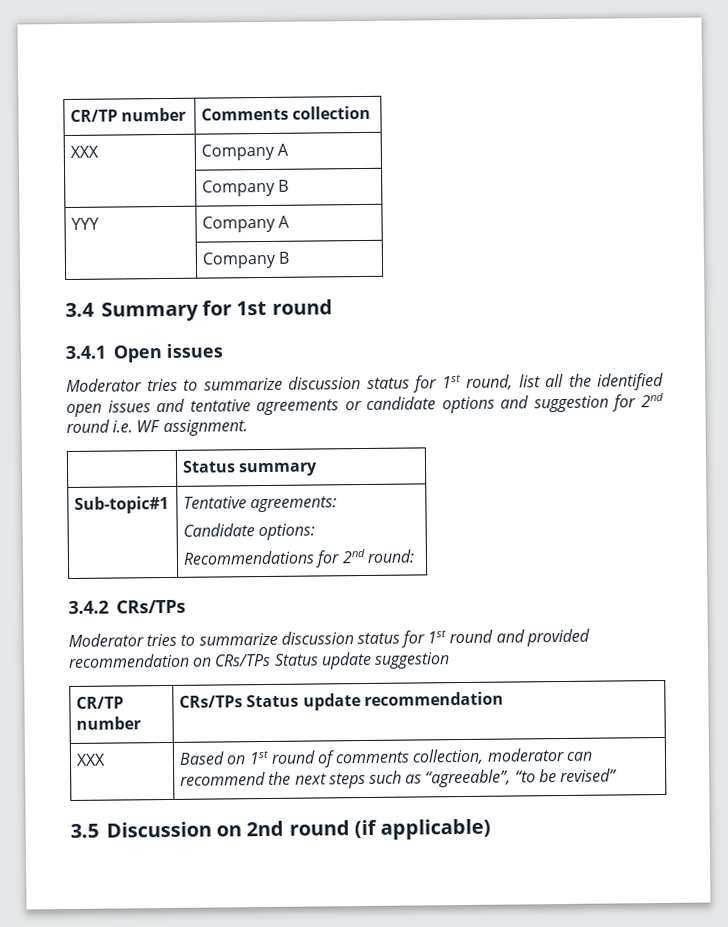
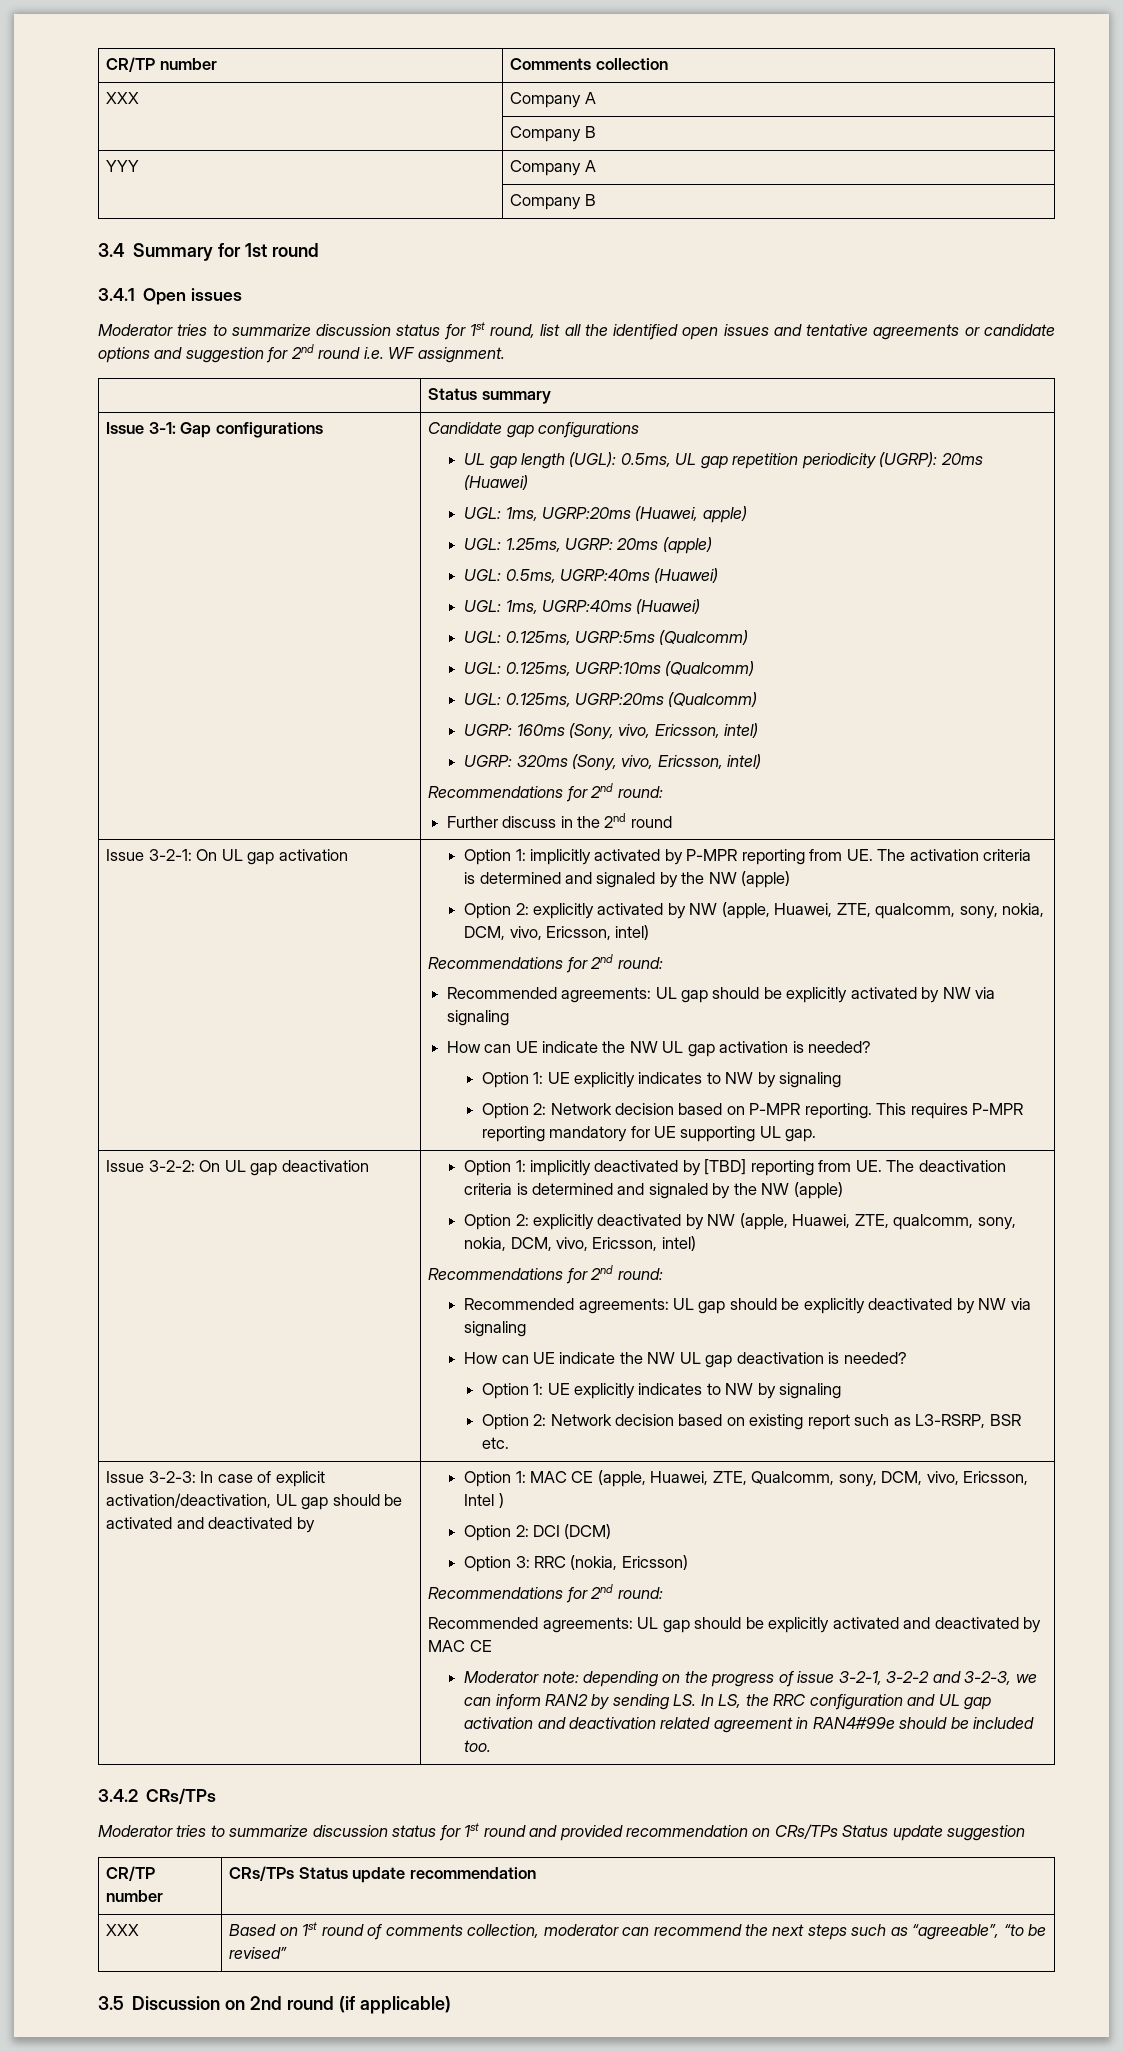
[74,495,170,514] [183,496,338,513] [183,523,316,541] [183,548,415,568] Sub-topic#1 | Tentative agreements: // Candidate options: // Recommendations for 2nd round: -> [106,422,323,438] [428,422,640,438] [464,452,983,469] [464,475,529,490] [464,506,747,523] [464,537,712,554] [464,568,719,583] [464,599,701,614] [464,630,749,645] [464,661,755,676] [464,692,758,707] [464,723,759,740] [464,754,762,771] [428,783,663,802] [446,813,672,828] [106,849,348,865] [464,849,1032,865] [464,871,791,888] [464,902,1045,919] [464,925,650,940] [428,954,663,973] [446,987,996,1003] [446,1010,509,1026] [446,1041,872,1057] [481,1072,842,1088] [481,1103,1024,1119] [481,1126,817,1142] [106,1160,369,1176] [464,1159,1006,1176] [464,1182,843,1199] [464,1213,1016,1230] [464,1236,696,1251] [428,1265,663,1284] [464,1298,1031,1314] [464,1321,527,1337] [464,1352,907,1368] [481,1383,842,1399] [481,1414,1021,1430] [481,1437,509,1449] [106,1471,325,1487] [106,1493,403,1510] [106,1517,315,1533] [464,1470,1029,1487] [464,1493,504,1508] [464,1524,612,1541] [464,1555,688,1572] [428,1584,663,1603] [428,1617,1042,1633] [428,1640,492,1652] [464,1671,1037,1687] [464,1694,992,1710] [464,1717,1035,1733] [464,1740,492,1752] Issue 3-1: Gap configurations | Candidate gap configurations // UL gap length (UGL): 0.5ms, UL gap repetition periodicity (UGRP): 20ms (Huawei) // UGL: 1ms, UGRP:20ms (Huawei, apple) // UGL: 1.25ms, UGRP: 20ms (apple) // UGL: 0.5ms, UGRP:40ms (Huawei) // UGL: 1ms, UGRP:40ms (Huawei) // UGL: 0.125ms, UGRP:5ms (Qualcomm) // UGL: 0.125ms, UGRP:10ms (Qualcomm) // UGL: 0.125ms, UGRP:20ms (Qualcomm) // UGRP: 160ms (Sony, vivo, Ericsson, intel) // UGRP: 320ms (Sony, vivo, Ericsson, intel) // Recommendations for 2nd round: // Further discuss in the 2nd round // Issue 3-2-1: On UL gap activation | Option 1: implicitly activated by P-MPR reporting from UE. The activation criteria is determined and signaled by the NW (apple) // Option 2: explicitly activated by NW (apple, Huawei, ZTE, qualcomm, sony, nokia, DCM, vivo, Ericsson, intel) // Recommendations for 2nd round: // Recommended agreements: UL gap should be explicitly activated by NW via signaling // How can UE indicate the NW UL gap activation is needed? // Option 1: UE explicitly indicates to NW by signaling // Option 2: Network decision based on P-MPR reporting. This requires P-MPR reporting mandatory for UE supporting UL gap. // Issue 3-2-2: On UL gap deactivation | Option 1: implicitly deactivated by [TBD] reporting from UE. The deactivation criteria is determined and signaled by the NW (apple) // Option 2: explicitly deactivated by NW (apple, Huawei, ZTE, qualcomm, sony, nokia, DCM, vivo, Ericsson, intel) // Recommendations for 2nd round: // Recommended agreements: UL gap should be explicitly deactivated by NW via signaling // How can UE indicate the NW UL gap deactivation is needed? // Option 1: UE explicitly indicates to NW by signaling // Option 2: Network decision based on existing report such as L3-RSRP, BSR etc. // Issue 3-2-3: In case of explicit activation/deactivation, UL gap should be activated and deactivated by | Option 1: MAC CE (apple, Huawei, ZTE, Qualcomm, sony, DCM, vivo, Ericsson, Intel ) // Option 2: DCI (DCM) // Option 3: RRC (nokia, Ericsson) // Recommendations for 2nd round: // Recommended agreements: UL gap should be explicitly activated and deactivated by MAC CE // Moderator note: depending on the progress of issue 3-2-1, 3-2-2 and 3-2-3, we can inform RAN2 by sending LS. In LS, the RRC configuration and UL gap activation and deactivation related agreement in RAN4#99e should be included too.

